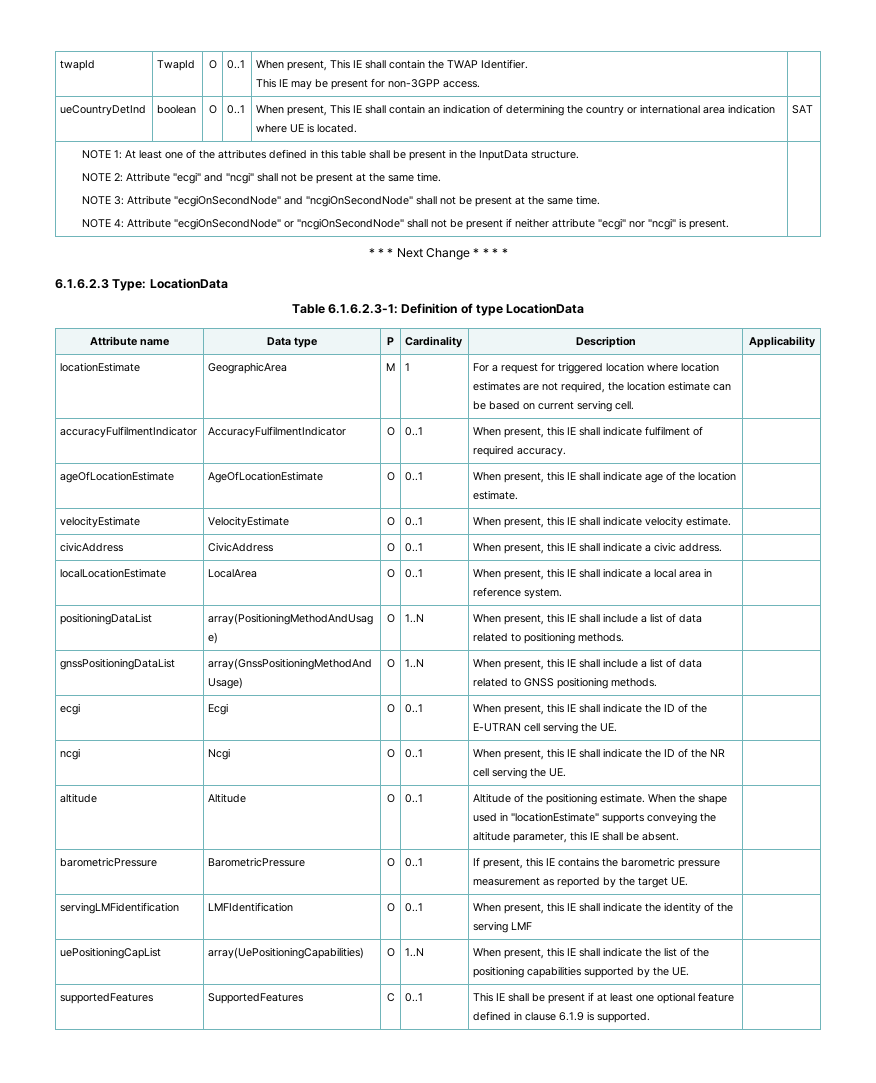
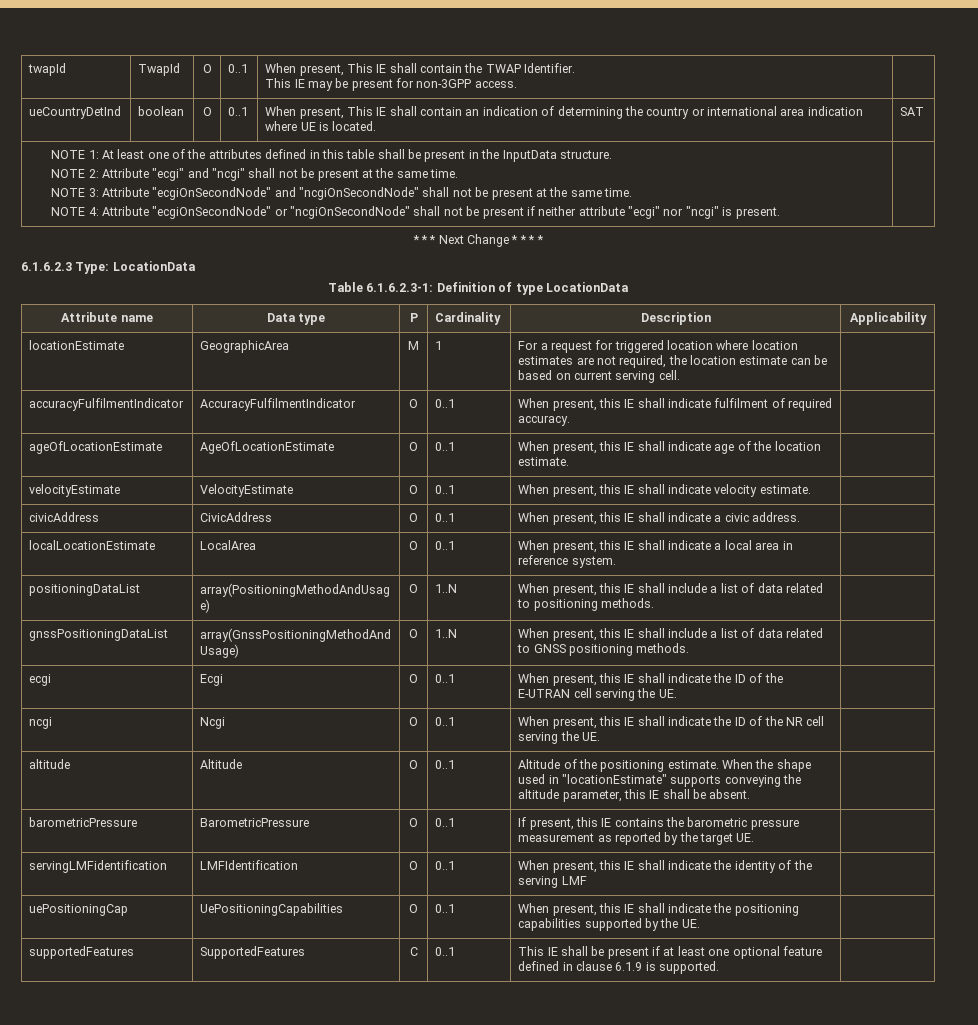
[60,947,162,959] [208,947,365,959] [386,948,395,957] [405,948,425,957] [473,947,710,959] uePositioningCapList | array(UePositioningCapabilities) | O | 1..N | When present, this IE shall indicate the list of the -> [29,904,129,916] [200,903,344,916] [409,904,418,913] [435,904,456,913] [518,903,732,916] uePositioningCap | UePositioningCapabilities | O | 0..1 | When present, this IE shall indicate the

